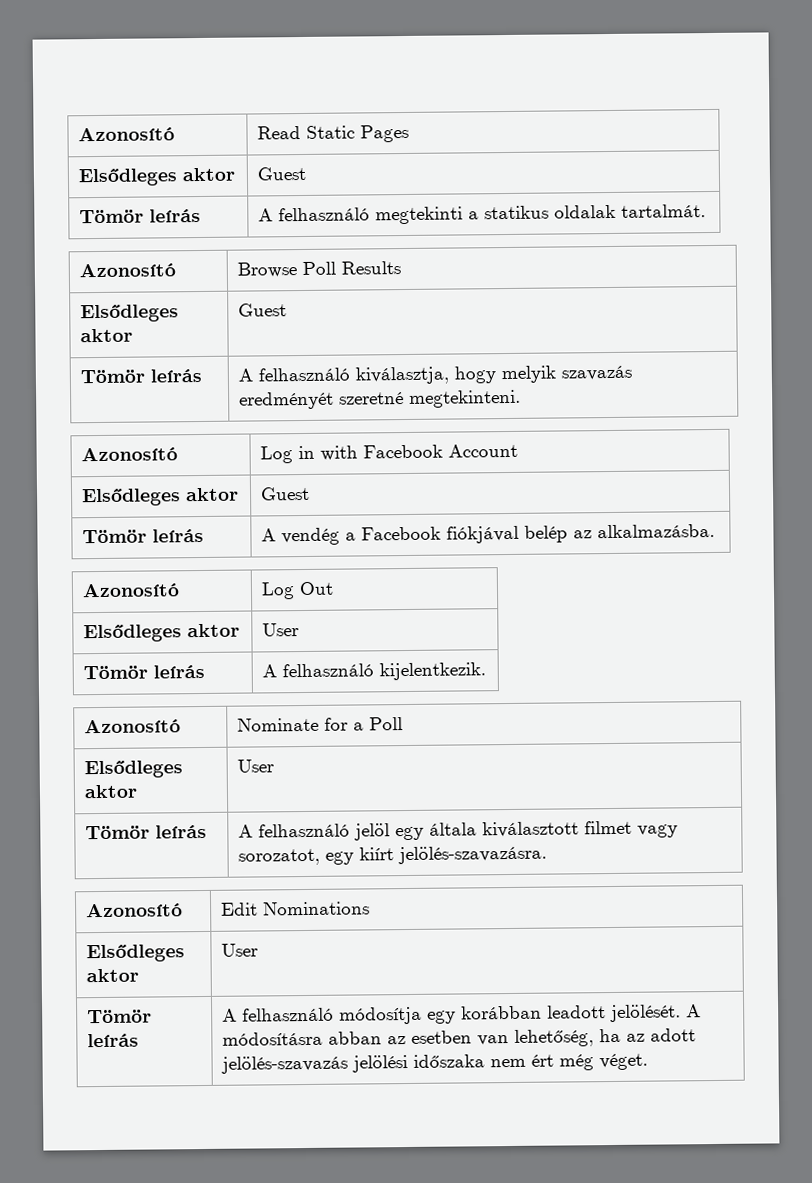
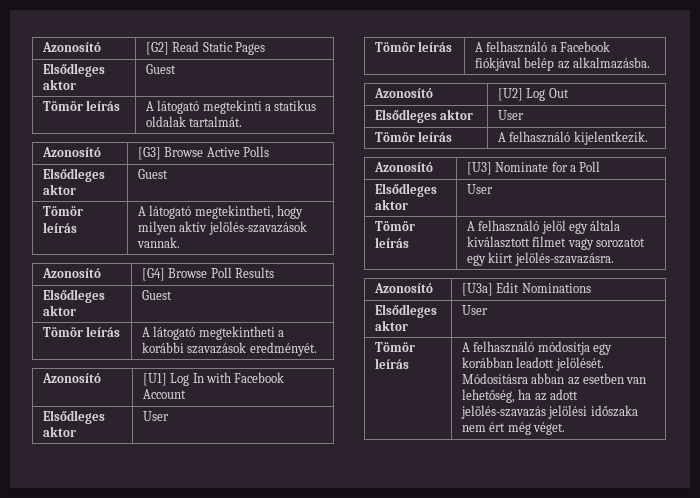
[77,127,175,142] Azonosító | -> [41,42,101,52] [145,42,169,55] Azonosító | [G2]
[277,207,370,222] felhasználó -> [157,100,200,114] látogató
(176, 270) none -> [137,146,269,160] [42,168,105,182] [42,184,76,195] [137,169,168,179] [42,206,83,216] [42,222,77,233] [137,205,303,219] [137,221,307,235] [136,237,180,248] [41,268,101,278] [141,268,165,281] [G3] Browse Active Polls // Elsődleges aktor | Guest // Tömör leírás | A látogató megtekintheti, hogy milyen aktív jelölés-szavazások vannak. // Azonosító | [G4]
[257,365,632,385] [238,389,521,410] [80,447,178,462] [259,445,315,464] felhasználó kiválasztja, hogy melyik szavazás eredményét szeretné megtekinteni. // Azonosító | Log in -> [153,326,284,340] [141,342,317,356] [41,373,101,383] [142,373,204,386] látogató megtekintheti a korábbi szavazások eredményét. // Azonosító | [U1] Log In
[259,486,310,501] [81,528,204,544] [260,527,340,546] Guest // Tömör leírás | A vendég -> [142,411,169,421] [374,41,453,52] [474,41,548,53] User // Tömör leírás | A felhasználó
(180, 590) none -> [497,88,523,101] [U2]
(181, 726) none -> [466,162,492,175] [U3]
[237,848,320,866] sorozatot, -> [595,238,645,248] sorozatot
(183, 910) none -> [461,283,493,296] [U3a]
[685,1004,701,1018] [221,1031,323,1046] A módosításra -> [461,373,528,384] Módosításra

